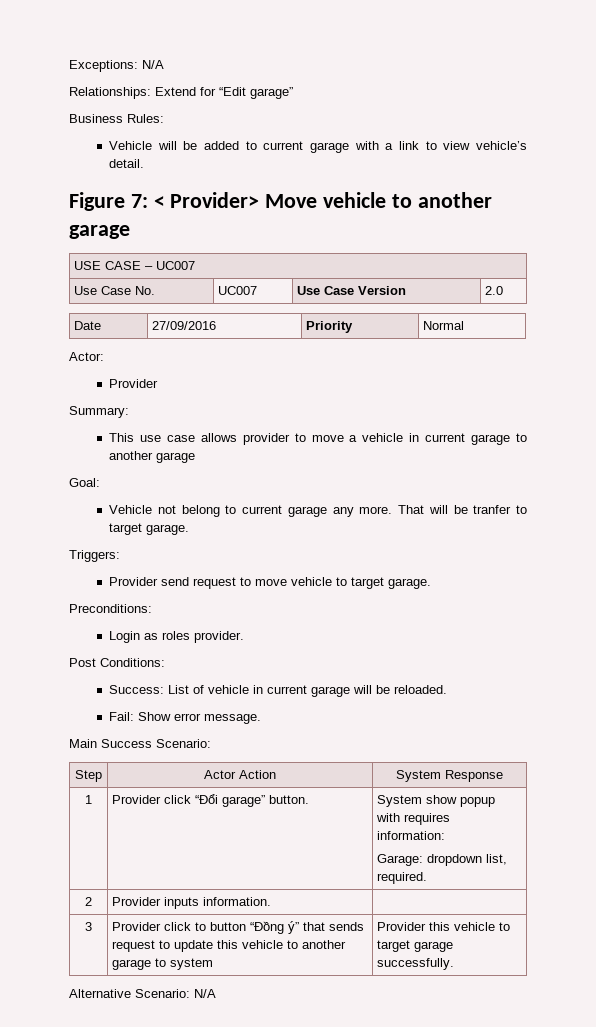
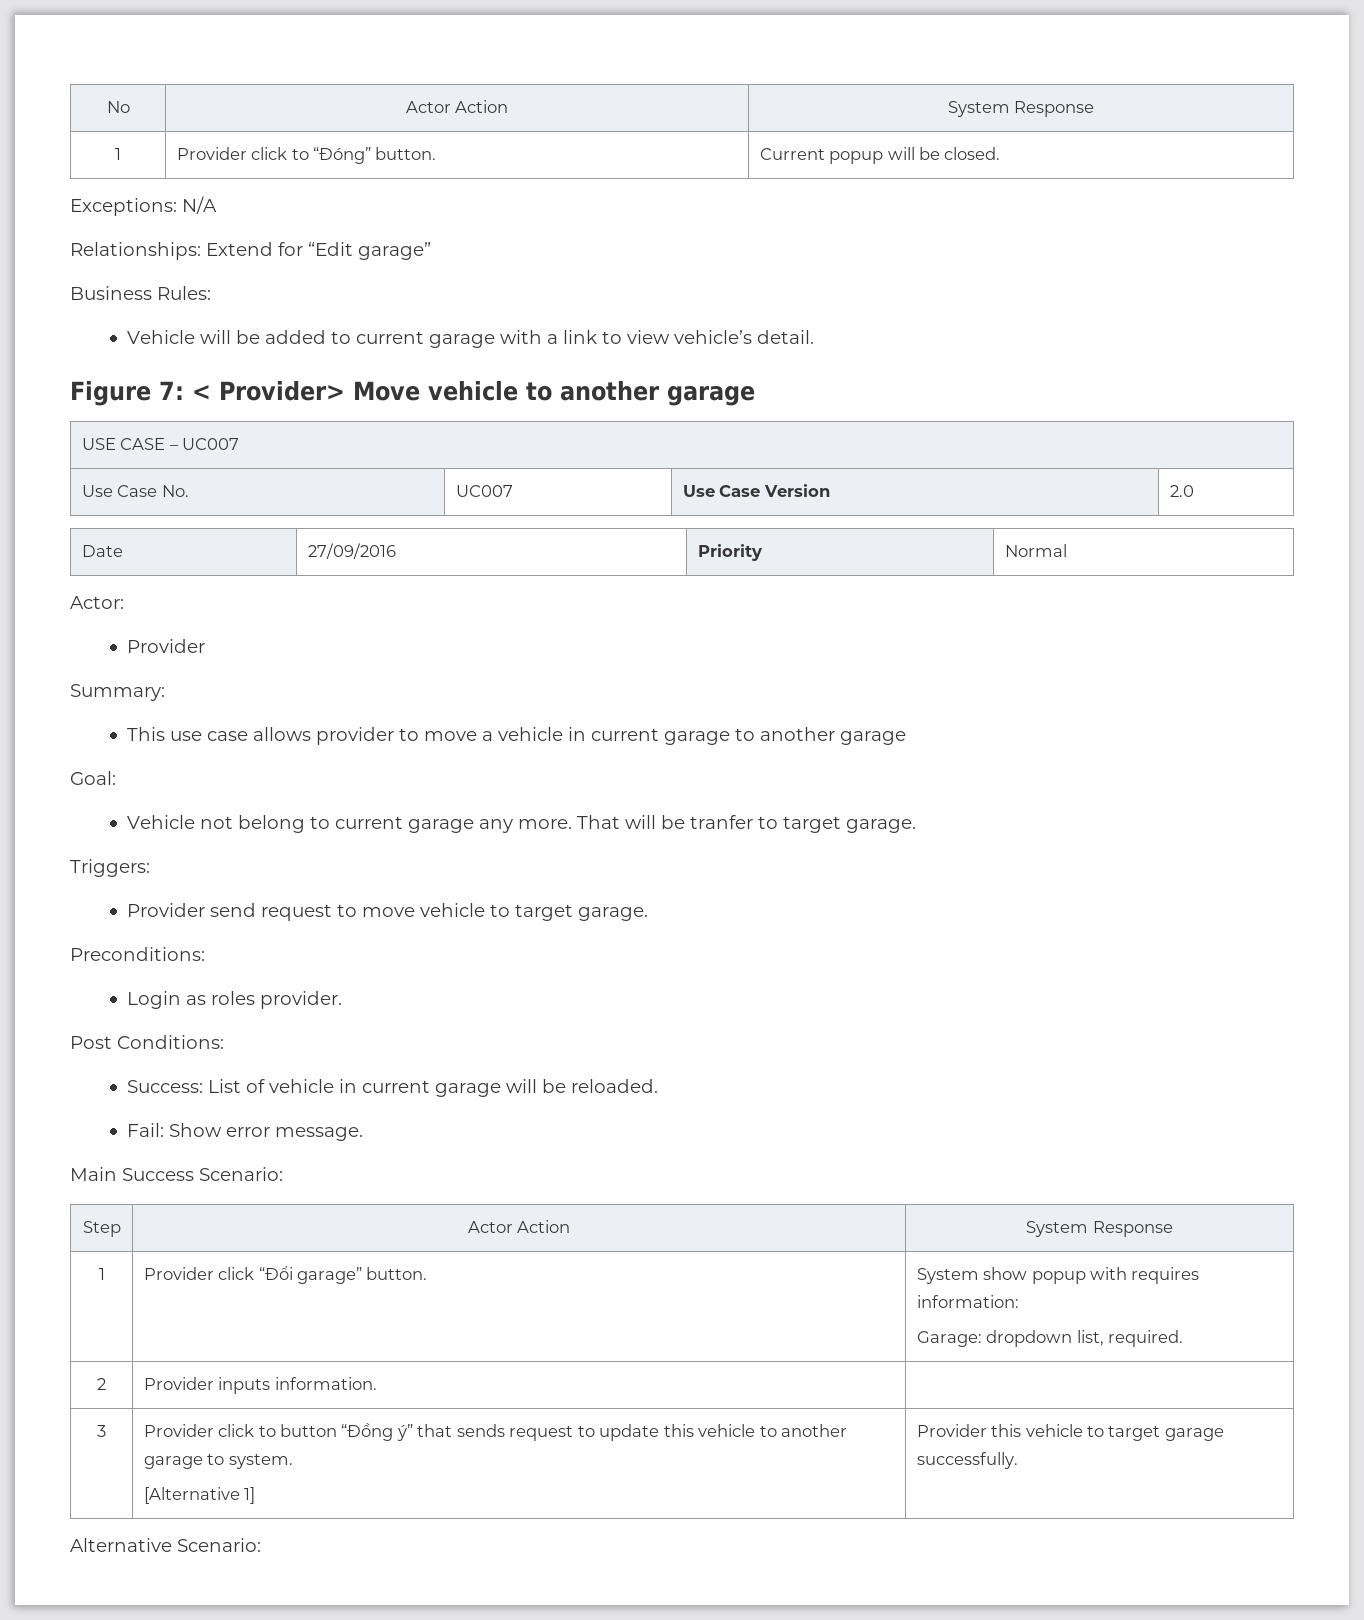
(69, 66) none -> [106,101,130,113] [405,100,509,113] [947,101,1095,117] [115,148,121,160] [176,147,437,164] [759,147,1001,164] No | Actor Action | System Response // 1 | Provider click to “Đóng” button. | Current popup will be closed. //
[170,958,214,970] system -> [228,1454,293,1469] [143,1487,256,1504] system. // [Alternative 1]
[194,989,216,998] N/A -> (261, 1545) none

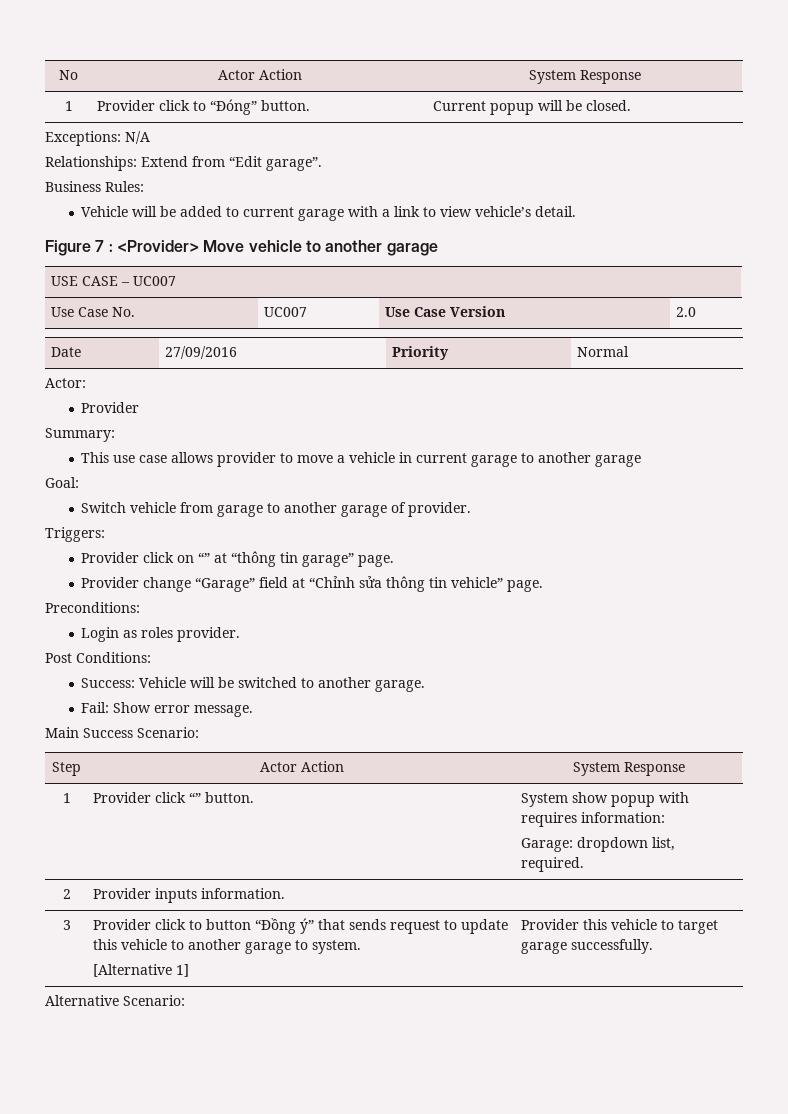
[278,242,431,260] for “Edit garage” -> [192,156,322,171] from “Edit garage”.
[159,381,345,401] 7: < Provider> -> [95,240,199,252] 7 : <Provider>
[126,815,916,833] [70,859,150,877] [126,903,648,921] Vehicle not belong to current garage any more. That will be tranfer to target garage. // Triggers: // Provider send request to move vehicle to target garage. -> [81,502,472,517] [45,527,105,542] [81,551,395,567] [81,576,544,592] Switch vehicle from garage to another garage of provider. // Triggers: // Provider click on “” at “thông tin garage” page. // Provider change “Garage” field at “Chỉnh sửa thông tin vehicle” page.
[207,1079,658,1097] List of vehicle in current garage will be reloaded. -> [139,677,426,692] Vehicle will be switched to another garage.
[258,1266,362,1284] “Đổi garage” -> [189,792,202,803] “”

